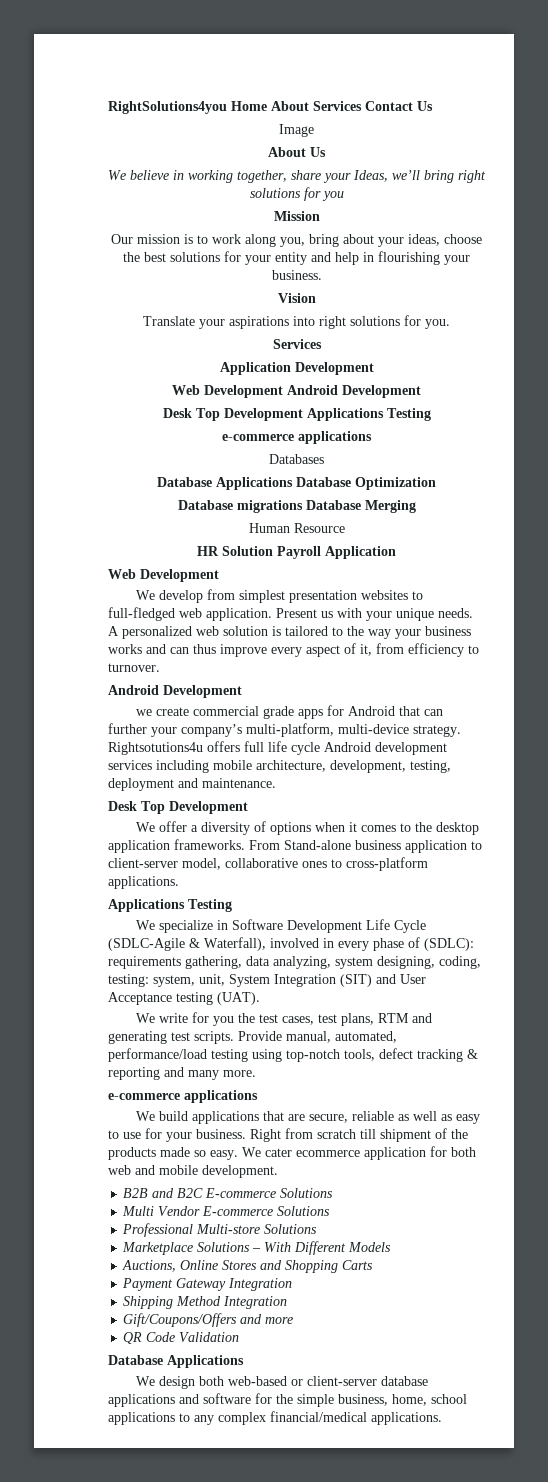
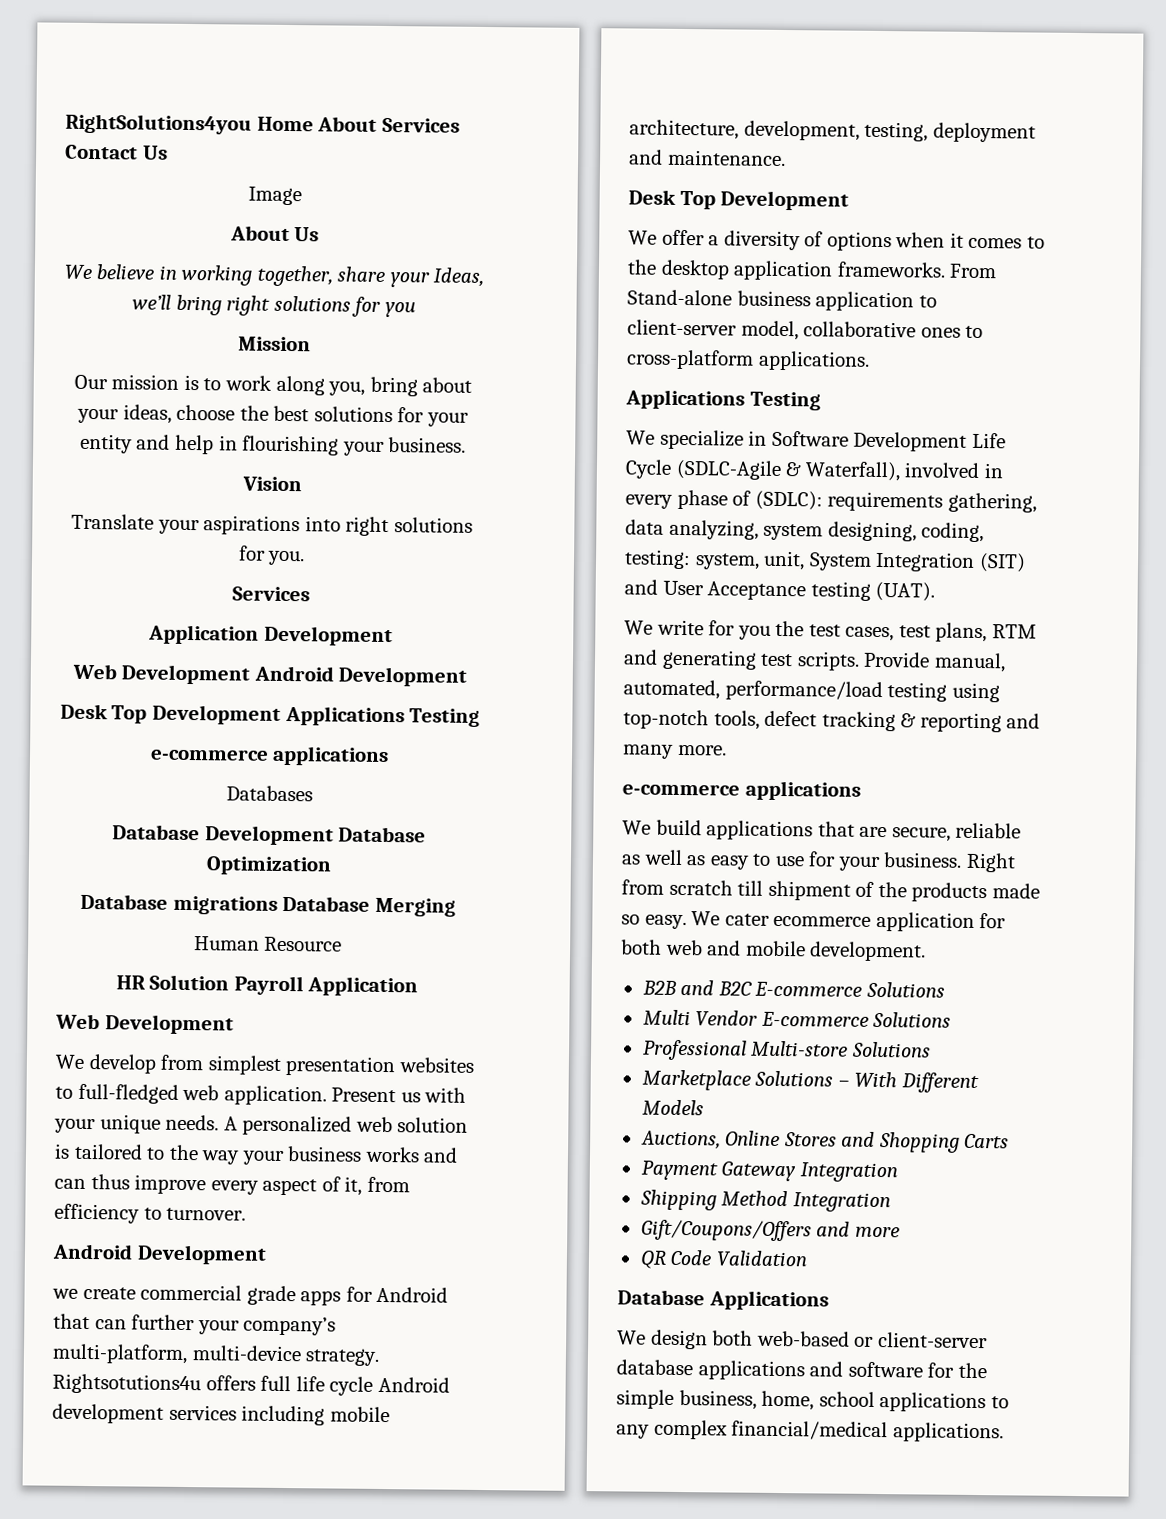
[216,477,293,490] Applications -> [204,825,334,846] Development

